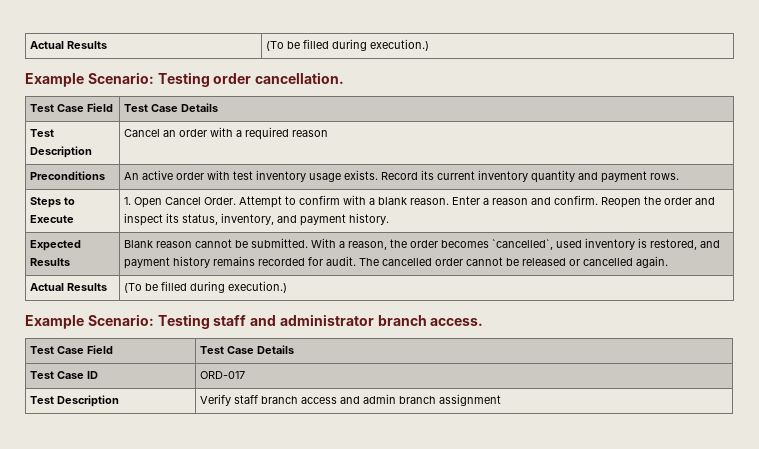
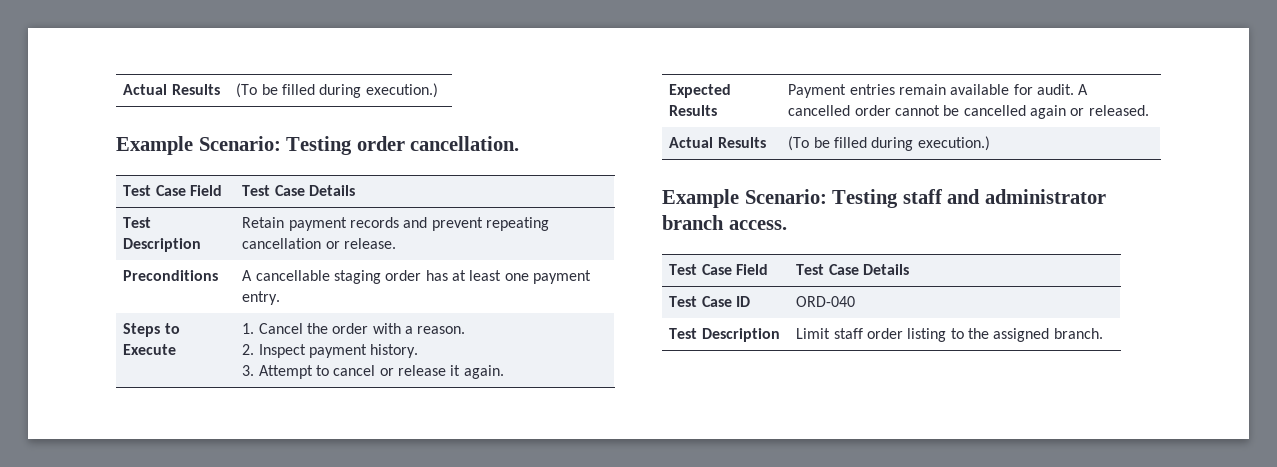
[123,127,328,140] [29,171,105,180] [123,170,679,183] [29,197,75,208] [29,215,74,223] [123,195,715,208] [123,213,389,226] [29,240,81,251] [29,258,70,266] [123,238,720,250] [123,256,305,269] Cancel an order with a required reason // Preconditions | An active order with test inventory usage exists. Record its current inventory quantity and payment rows. // Steps to Execute | 1. Open Cancel Order. Attempt to confirm with a blank reason. Enter a reason and confirm. Reopen the order and inspect its status, inventory, and payment history. // Expected Results | Blank reason cannot be submitted. With a reason, the order becomes `cancelled`, used inventory is restored, and payment history remains recorded -> [242,217,550,231] [242,238,397,249] [123,270,219,281] [242,270,592,284] [242,291,281,305] [123,323,180,337] [123,344,177,355] [242,323,466,334] [242,344,419,358] [242,365,504,379] [669,84,732,98] [669,105,718,116] [788,84,1010,98] Retain payment records and prevent repeating cancellation or release. // Preconditions | A cancellable staging order has at least one payment entry. // Steps to Execute | 1. Cancel the order with a reason. // 2. Inspect payment history. // 3. Attempt to cancel or release it again. // Expected Results | Payment entries remain available
[358,258,379,266] The -> [1078,84,1089,95] A
[521,256,668,268] released or cancelled again. -> [963,105,1149,119] cancelled again or released.
[199,371,245,379] [29,395,119,407] [199,394,501,406] ORD-017 // Test Description | Verify staff branch access and admin branch assignment -> [796,296,856,307] [669,328,780,342] [796,328,1103,342] ORD-040 // Test Description | Limit staff order listing to the assigned branch.

